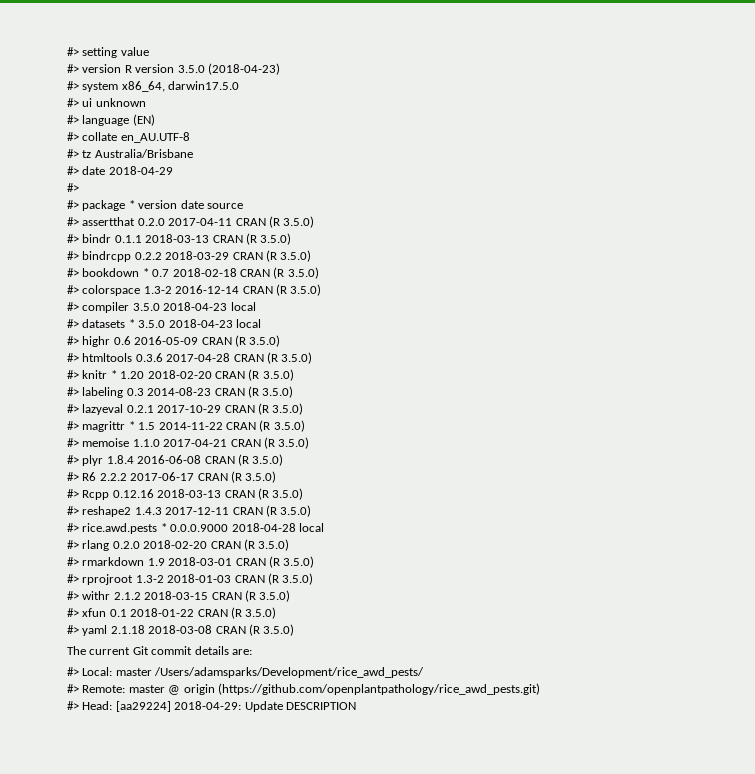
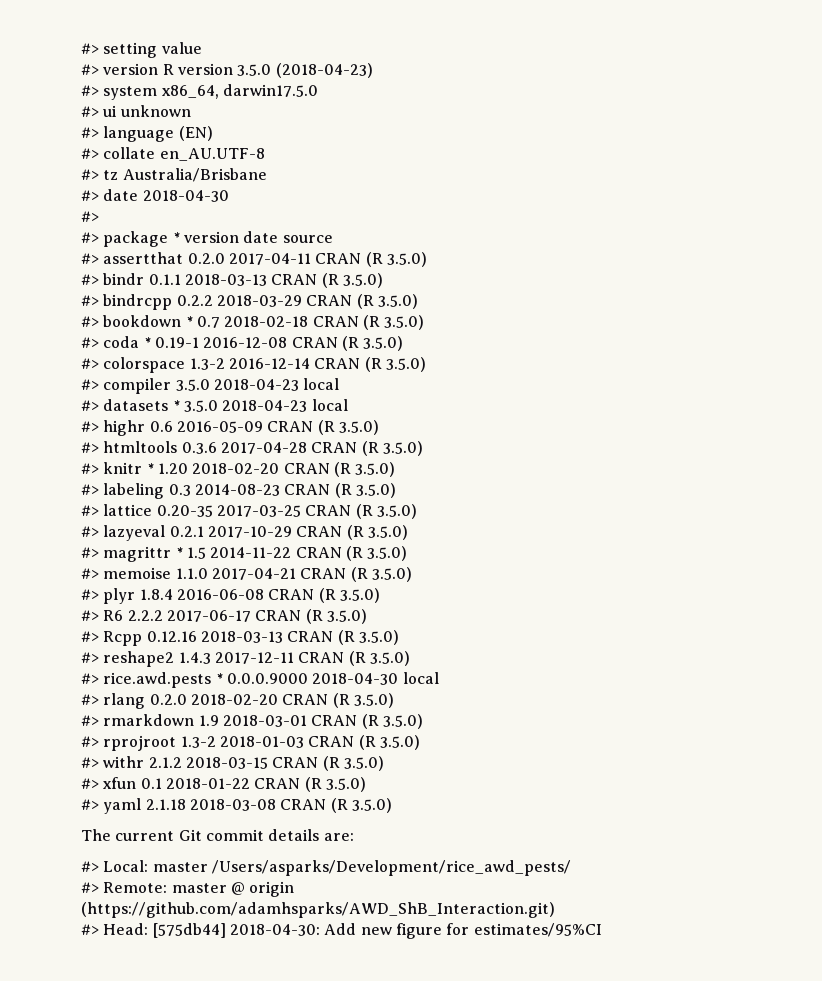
[108,166,173,175] 2018-04-29 -> [142,190,229,202] 2018-04-30
(319, 273) none -> [81,336,404,351] // #> coda * 0.19-1 2016-12-08 CRAN (R 3.5.0)
(294, 392) none -> [81,504,417,519] // #> lattice 0.20-35 2017-03-25 CRAN (R 3.5.0)
[231,523,296,532] 2018-04-28 -> [312,673,399,685] 2018-04-30
[154,667,425,678] /Users/adamsparks/Development/rice_awd_pests/ -> [211,860,571,876] /Users/asparks/Development/rice_awd_pests/
[217,683,540,695] (https://github.com/openplantpathology/rice_awd_pests.git) -> [81,902,555,918] (https://github.com/adamhsparks/AWD_ShB_Interaction.git)
[115,701,356,712] [aa29224] 2018-04-29: Update DESCRIPTION -> [152,923,602,939] [575db44] 2018-04-30: Add new figure for estimates/95%CI

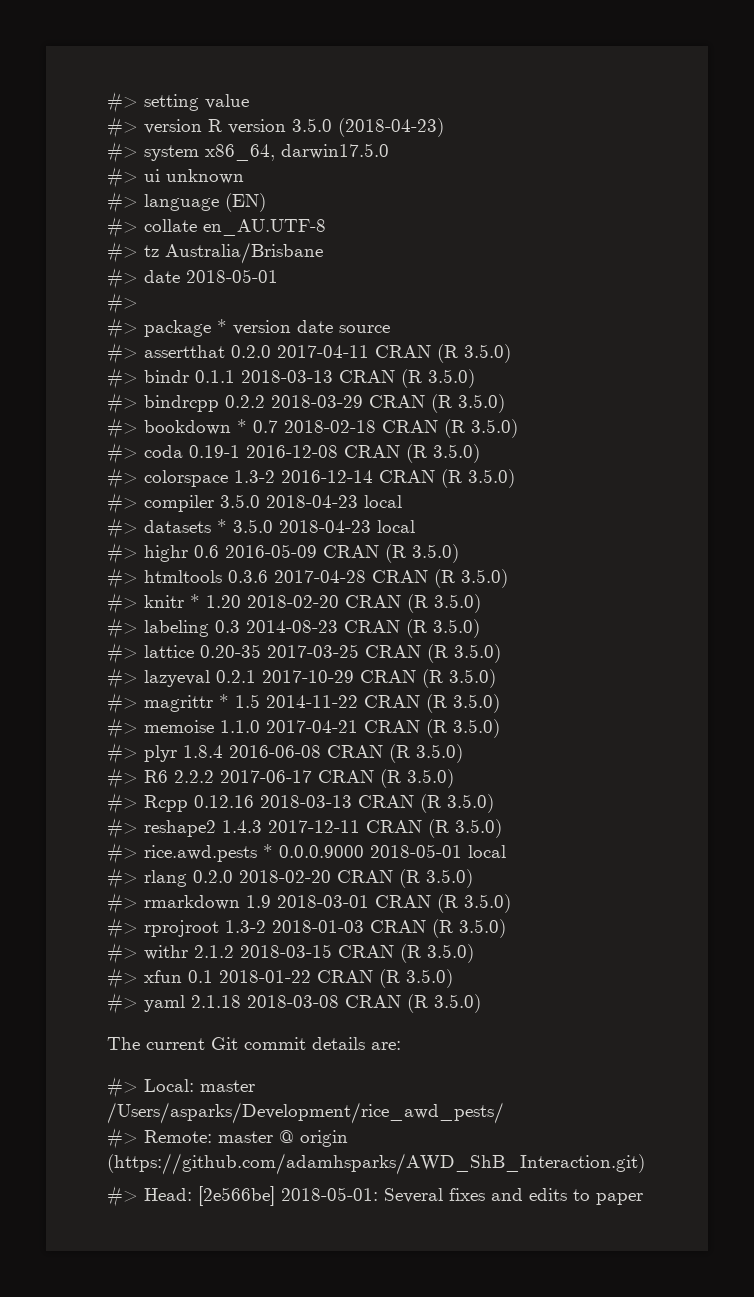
[142,190,229,202] 2018-04-30 -> [186,269,278,283] 2018-05-01
[143,337,151,348] * -> (183, 451) none
[312,673,399,685] 2018-04-30 -> [370,844,462,858] 2018-05-01
[152,923,602,939] [575db44] 2018-04-30: Add new figure for estimates/95%CI -> [198,1186,643,1206] [2e566be] 2018-05-01: Several fixes and edits to paper

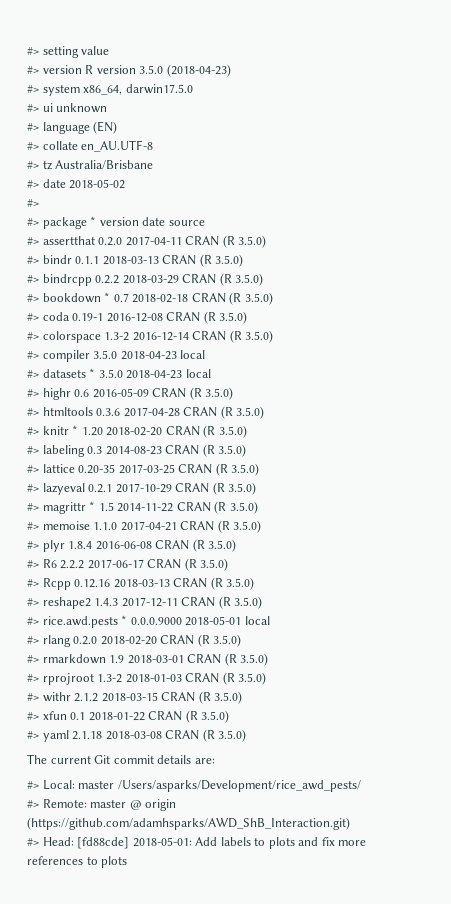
[186,269,278,283] 2018-05-01 -> [69,179,126,189] 2018-05-02
[198,1186,643,1206] [2e566be] 2018-05-01: Several fixes and edits to paper -> [77,837,367,849] [27,856,128,868] [fd88cde] 2018-05-01: Add labels to plots and fix more references to plots

